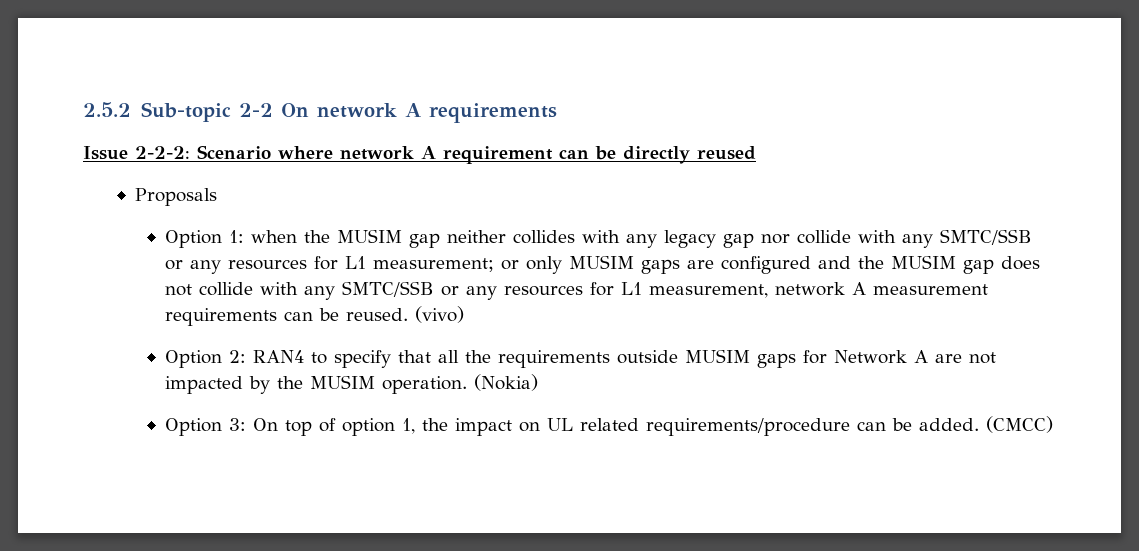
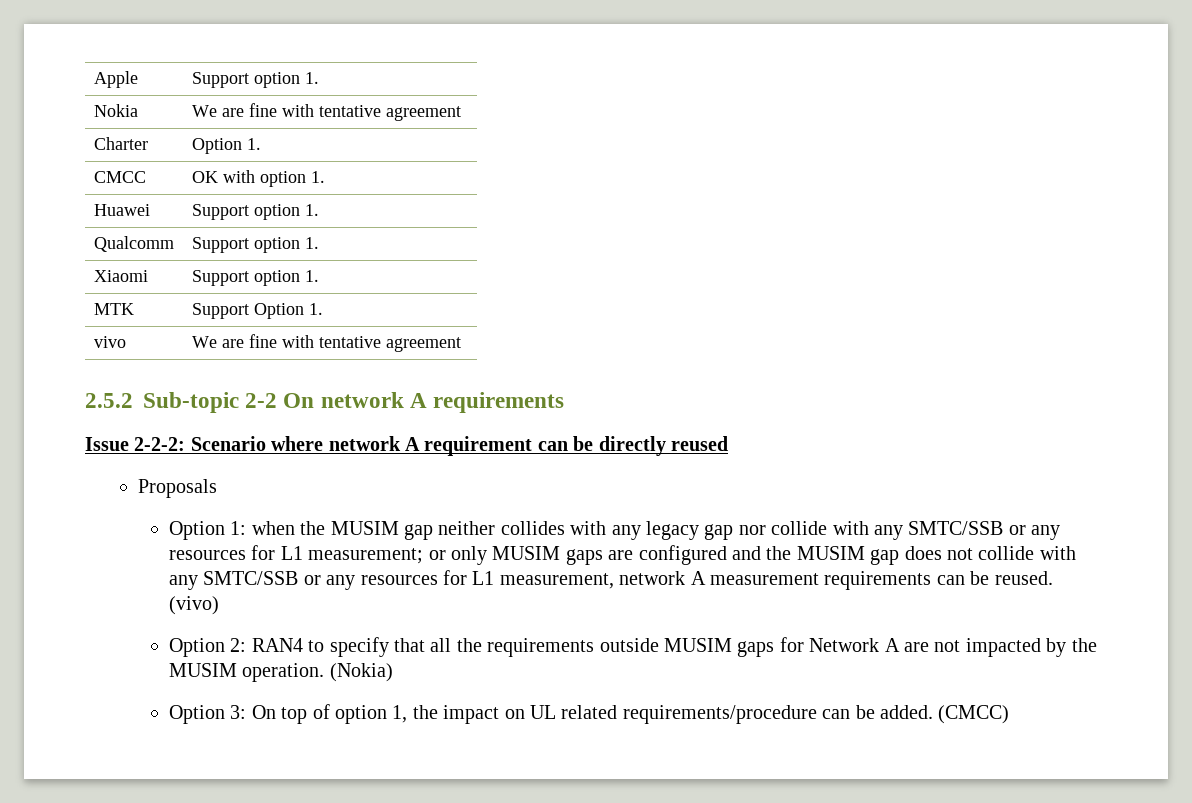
(83, 109) none -> [93,71,138,88] [191,72,319,88] [93,104,138,117] [191,103,461,121] [93,137,148,150] [191,138,261,154] [93,171,146,183] [191,170,325,187] [93,204,150,216] [191,204,319,220] [93,236,174,252] [191,237,319,253] [93,270,148,282] [191,270,319,286] [93,303,134,315] [191,303,323,319] [93,336,126,348] [191,334,461,352] Apple | Support option 1. // Nokia | We are fine with tentative agreement // Charter | Option 1. // CMCC | OK with option 1. // Huawei | Support option 1. // Qualcomm | Support option 1. // Xiaomi | Support option 1. // MTK | Support Option 1. // vivo | We are fine with tentative agreement //

